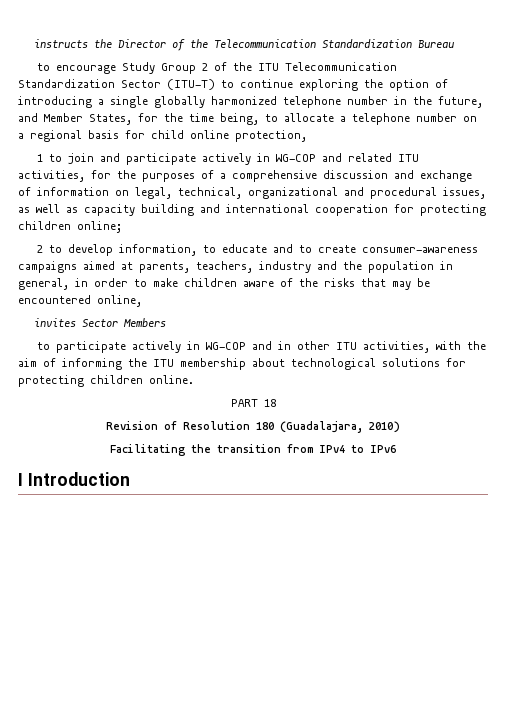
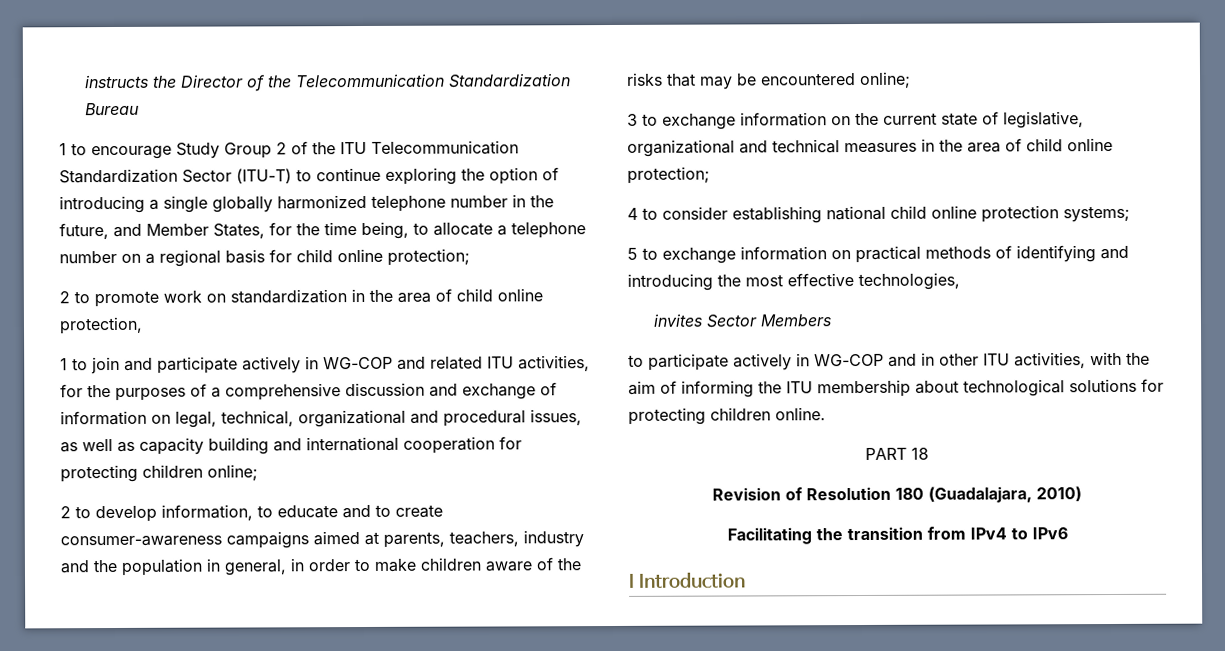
(454, 44) none -> [59,143,67,156] 1
(229, 134) none -> [387,248,470,266] [59,288,543,308] protection; // 2 to promote work on standardization in the area of child online
[97,295,142,307] online, -> [859,71,911,89] [627,111,1084,130] [627,137,1113,157] [627,166,710,184] [627,205,1130,224] [627,245,1129,264] [627,272,960,291] online; // 3 to exchange information on the current state of legislative, organizational and technical measures in the area of child online protection; // 4 to consider establishing national child online protection systems; // 5 to exchange information on practical methods of identifying and introducing the most effective technologies,

